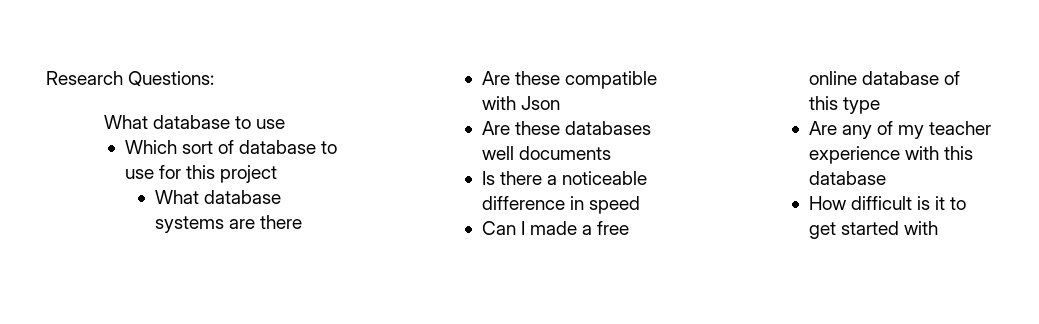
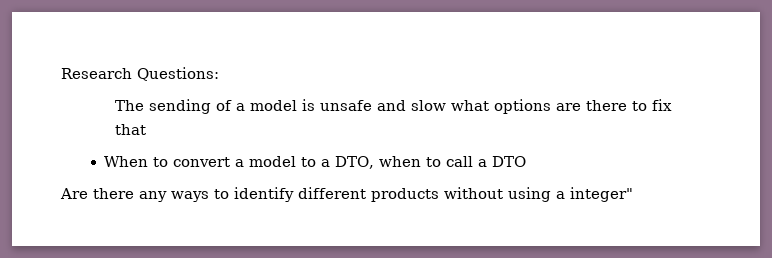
[104,115,286,129] [124,140,338,154] [124,165,278,183] [154,190,281,204] [154,215,303,233] [481,71,658,89] [481,96,560,110] [481,121,652,135] [481,146,611,160] [481,171,648,185] [481,196,641,214] [481,221,630,235] [808,71,961,85] [808,96,880,114] [808,121,992,139] [808,146,974,164] [808,171,886,185] [808,196,967,210] [808,221,939,239] What database to use // Which sort of database to use for this project // What database systems are there // Are these compatible with Json // Are these databases well documents // Is there a noticeable difference in speed // Can I made a free online database of this type // Are any of my teacher experience with this database // How difficult is it to get started with -> [114,99,672,114] [114,124,146,135] [104,156,527,169] [60,187,633,202] The sending of a model is unsafe and slow what options are there to fix that // When to convert a model to a DTO, when to call a DTO // Are there any ways to identify different products without using a integer"

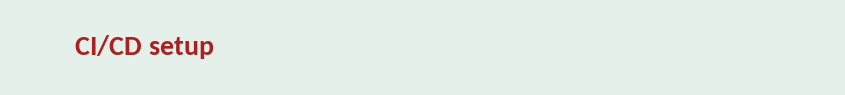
[61,67,219,81] [114,99,672,114] [114,124,146,135] [104,156,527,169] [60,187,633,202] Research Questions: // The sending of a model is unsafe and slow what options are there to fix that // When to convert a model to a DTO, when to call a DTO // Are there any ways to identify different products without using a integer" -> [75,35,215,59] CI/CD setup

